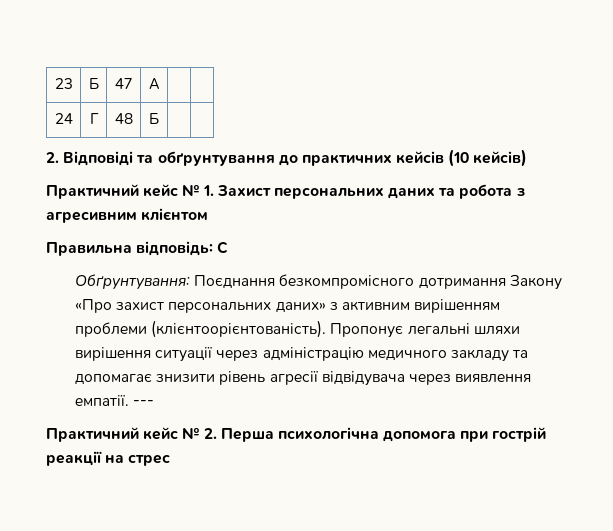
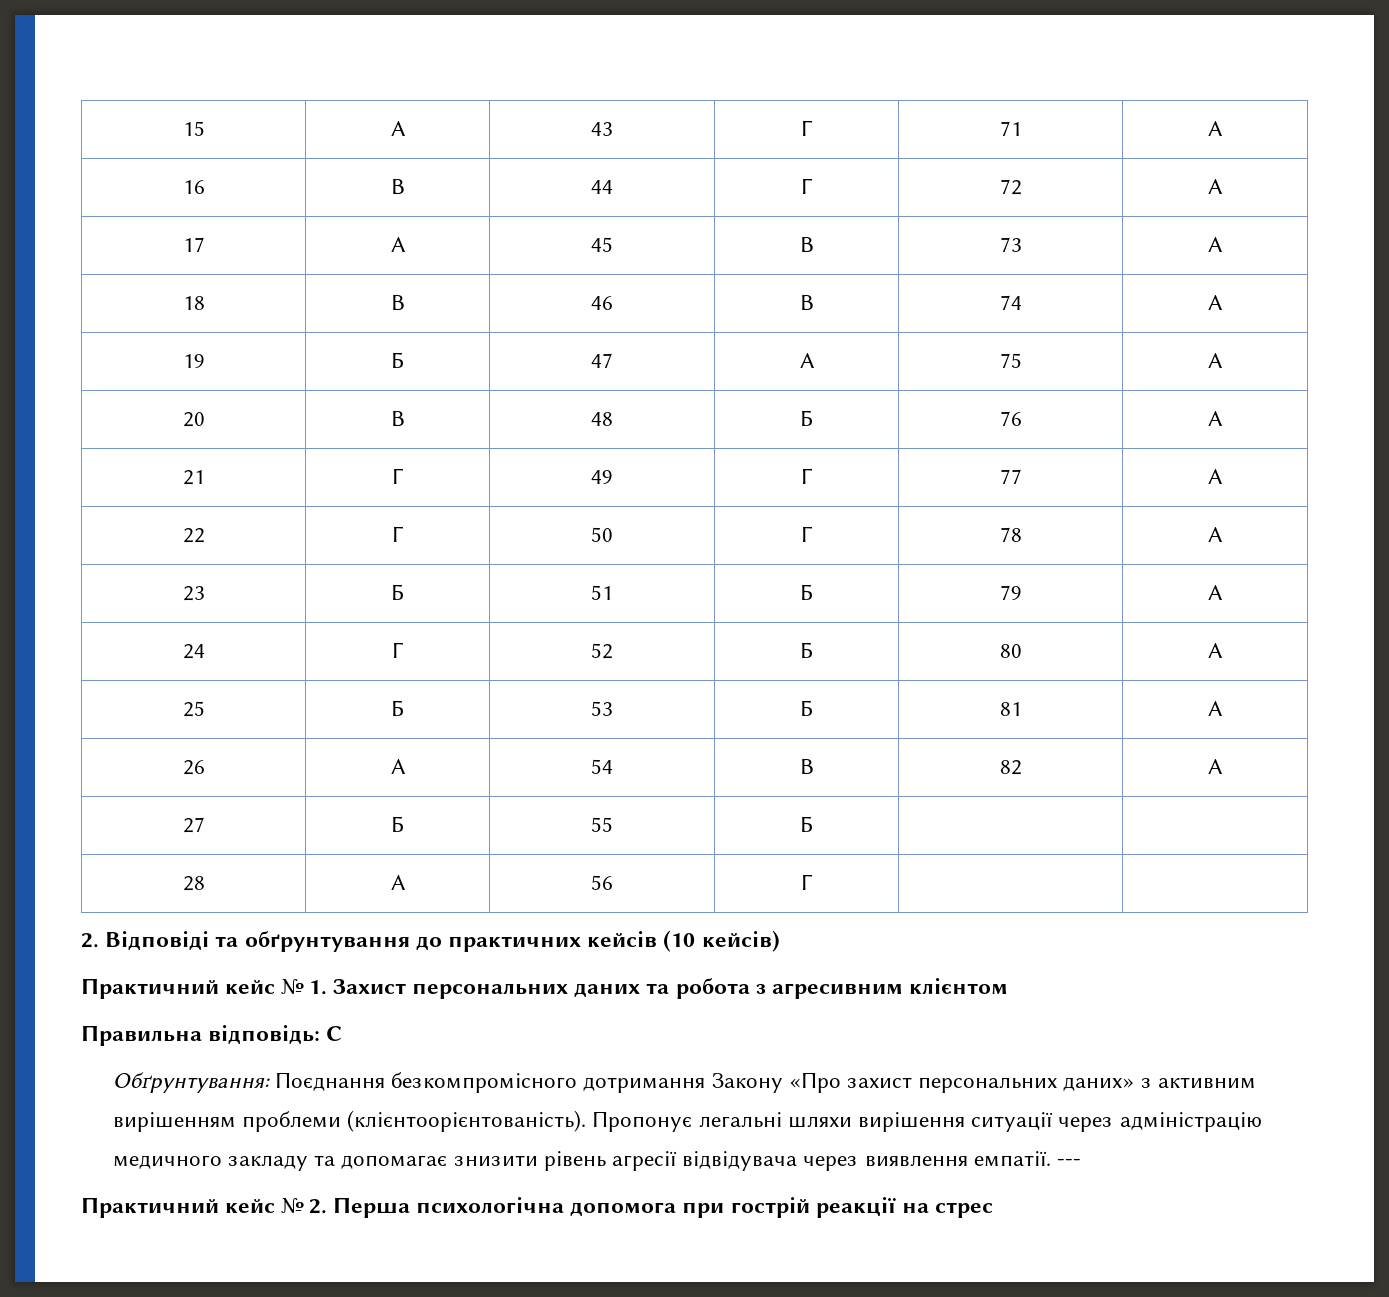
[54,78,73,89] [88,78,99,89] [115,78,132,89] [148,78,160,90] 23 | Б | 47 | А | | -> [182,121,205,136] [390,121,406,136] [591,122,613,136] [801,120,812,136] [999,121,1022,136] [1208,121,1223,136] [182,180,205,194] [390,179,405,194] [591,180,613,194] [801,178,812,194] [999,179,1022,195] [1208,179,1223,194] [182,237,205,252] [390,237,406,252] [591,237,613,252] [799,237,814,252] [999,237,1022,252] [1208,237,1223,252] [182,296,205,310] [390,295,405,310] [591,296,613,310] [799,295,814,310] [999,295,1022,310] [1208,295,1223,310] [182,354,205,368] [391,352,404,368] [591,353,613,368] [799,353,815,368] [999,353,1022,368] [1208,353,1223,368] [182,412,205,427] [390,411,405,426] [591,412,613,426] [800,410,813,426] [999,411,1022,426] [1208,411,1223,426] [182,470,205,485] [392,468,403,484] [591,470,613,484] [801,468,812,484] [999,469,1022,484] [1208,469,1223,484] [182,528,205,543] [392,526,403,542] [591,527,613,542] [801,526,812,542] [999,527,1022,542] [1208,527,1223,542] [182,586,205,601] [391,584,404,600] [591,585,613,600] [800,584,813,600] [999,585,1022,600] [1208,585,1223,600] 15 | А | 43 | Г | 71 | А // 16 | В | 44 | Г | 72 | А // 17 | А | 45 | В | 73 | А // 18 | В | 46 | В | 74 | А // 19 | Б | 47 | А | 75 | А // 20 | В | 48 | Б | 76 | А // 21 | Г | 49 | Г | 77 | А // 22 | Г | 50 | Г | 78 | А // 23 | Б | 51 | Б | 79 | А
[114,113,133,124] [149,113,159,124] 48 | Б -> [591,643,613,659] [800,642,813,658] [999,644,1022,658] [1208,643,1223,658] [182,701,205,717] [391,700,404,716] [591,701,613,716] [800,700,813,716] [999,702,1022,716] [1208,701,1223,716] [182,760,205,775] [390,759,406,774] [591,759,613,774] [799,759,814,774] [999,760,1022,775] [1208,759,1223,774] [182,817,205,833] [391,816,404,832] [591,817,613,832] [800,816,813,832] [182,876,205,891] [390,875,406,890] [591,875,613,890] [801,874,812,890] 52 | Б | 80 | А // 25 | Б | 53 | Б | 81 | А // 26 | А | 54 | В | 82 | А // 27 | Б | 55 | Б | | // 28 | А | 56 | Г

